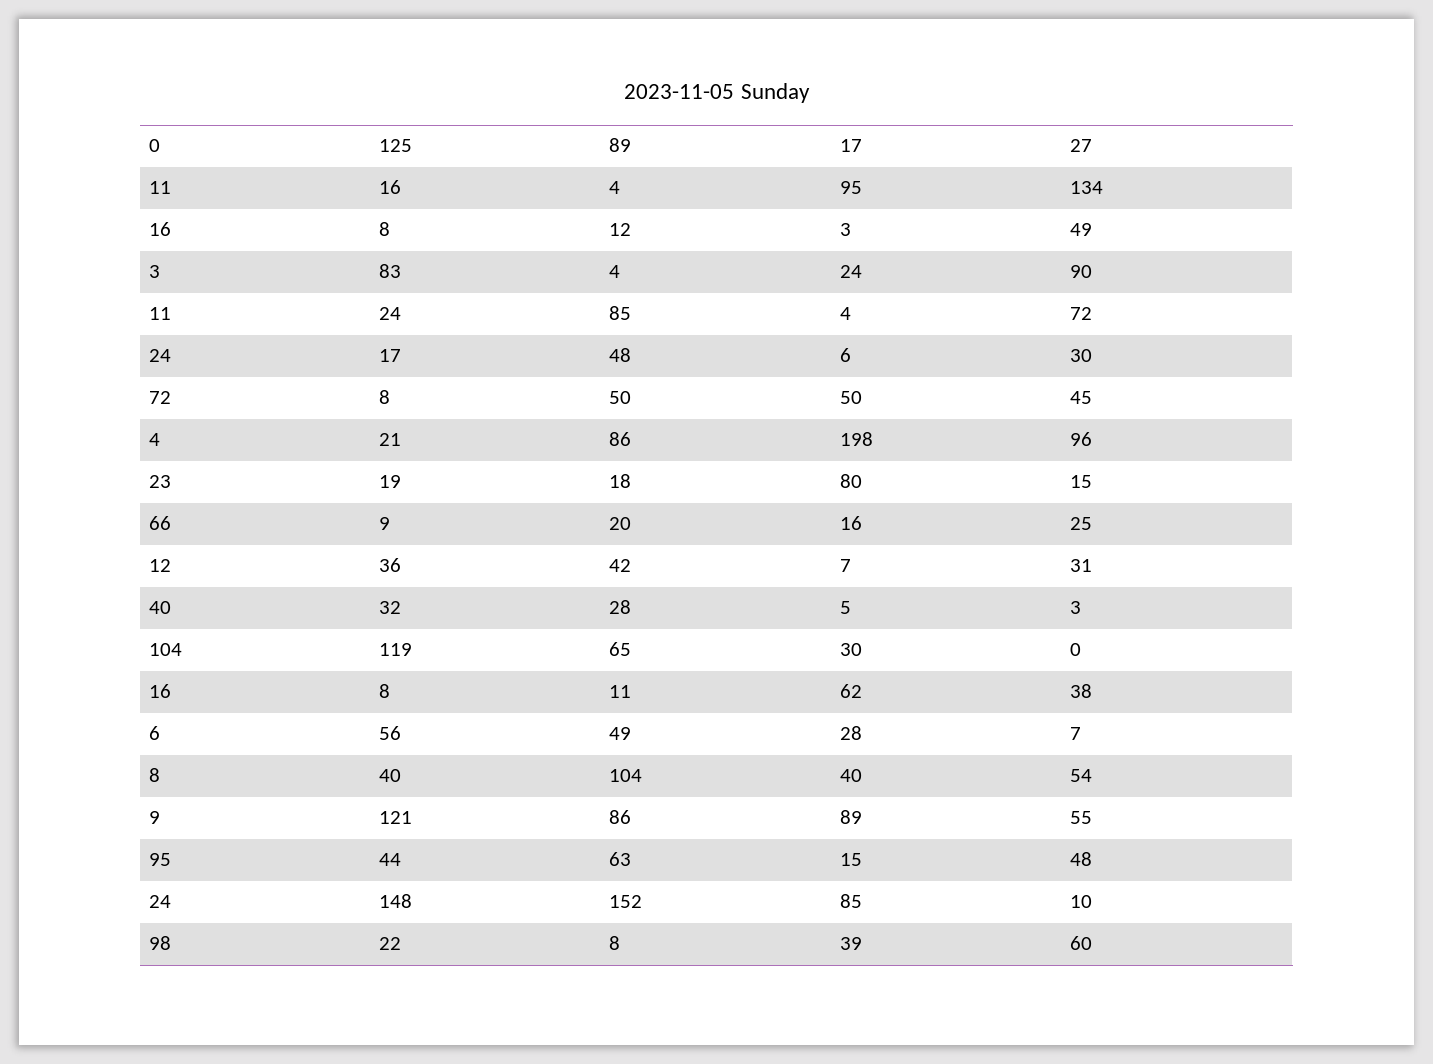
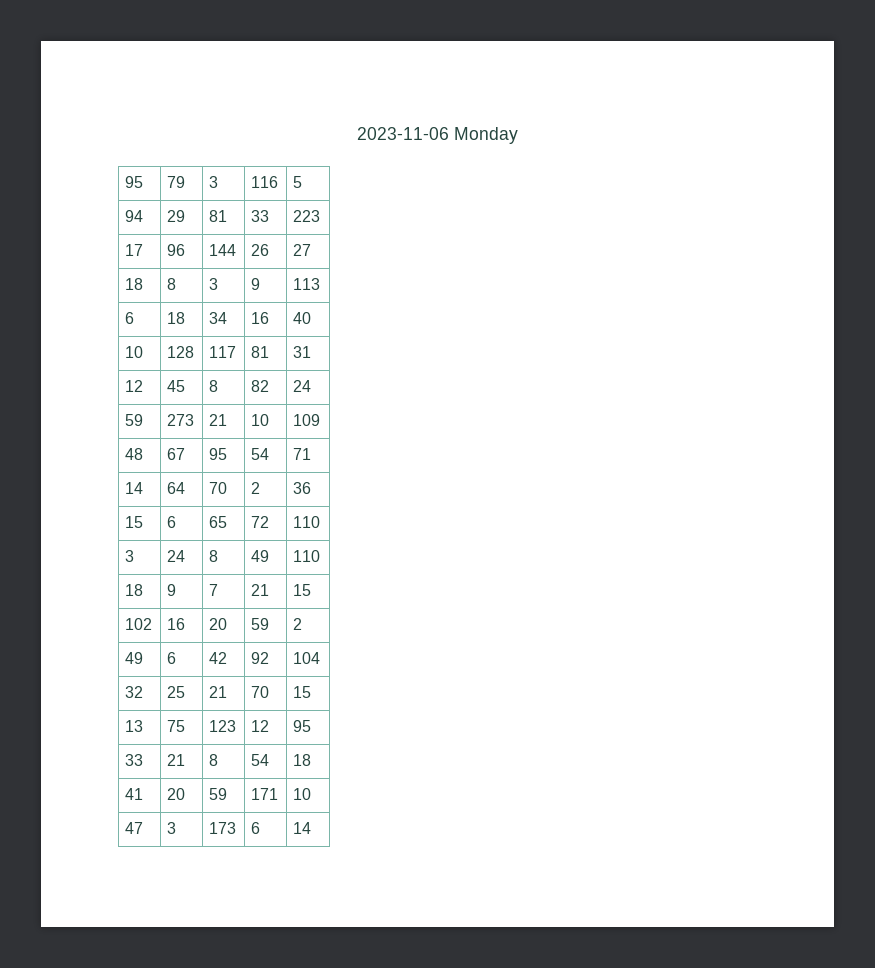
[624,83,810,103] [149,139,161,152] [379,139,413,152] [609,138,632,152] [840,139,863,152] [1070,139,1093,152] [149,181,172,194] [379,180,402,194] [609,181,621,194] [840,181,863,194] [1070,181,1104,194] [149,222,172,236] [379,222,391,236] [609,223,632,236] [840,223,852,236] [1070,223,1093,236] [149,265,161,278] [379,264,402,278] [609,265,621,278] [840,265,863,278] [1070,265,1093,278] [149,307,172,320] [379,307,402,320] [609,306,632,320] [840,307,852,320] [1070,307,1093,320] [149,349,172,362] [379,349,402,362] [609,348,632,362] [840,348,852,362] [1070,349,1093,362] [149,391,172,404] [379,390,391,404] [609,391,632,404] [840,391,863,404] [1070,391,1093,404] [149,433,161,446] [379,433,402,446] [609,432,632,446] [840,432,874,446] [1070,432,1093,446] [149,475,172,488] [379,475,402,488] [609,474,632,488] [840,474,863,488] [1070,475,1093,488] [149,516,172,530] [379,517,391,530] [609,517,632,530] [840,516,863,530] [1070,517,1093,530] [149,559,172,572] [379,558,402,572] [609,559,632,572] [840,559,852,572] [1070,559,1093,572] [149,601,172,614] [379,601,402,614] [609,600,632,614] [840,601,852,614] [1070,601,1082,614] [149,643,183,656] [379,643,413,656] [609,642,632,656] [840,643,863,656] [1070,643,1082,656] [149,684,172,698] [379,684,391,698] [609,685,632,698] [840,684,863,698] [1070,684,1093,698] [149,726,161,740] [379,726,402,740] [609,727,632,740] [840,726,863,740] [1070,727,1082,740] [149,768,161,782] [379,769,402,782] [609,769,643,782] [840,769,863,782] [1070,769,1093,782] [149,811,161,824] [379,811,413,824] [609,810,632,824] [840,810,863,824] [1070,811,1093,824] [149,853,172,866] [379,853,402,866] [609,852,632,866] [840,853,863,866] [1070,852,1093,866] [149,895,172,908] [379,894,413,908] [609,895,643,908] [840,894,863,908] [1070,895,1093,908] [149,936,172,950] [379,937,402,950] [609,936,621,950] [840,937,863,950] [1070,936,1093,950] 2023-11-05 Sunday // 0 | 125 | 89 | 17 | 27 // 11 | 16 | 4 | 95 | 134 // 16 | 8 | 12 | 3 | 49 // 3 | 83 | 4 | 24 | 90 // 11 | 24 | 85 | 4 | 72 // 24 | 17 | 48 | 6 | 30 // 72 | 8 | 50 | 50 | 45 // 4 | 21 | 86 | 198 | 96 // 23 | 19 | 18 | 80 | 15 // 66 | 9 | 20 | 16 | 25 // 12 | 36 | 42 | 7 | 31 // 40 | 32 | 28 | 5 | 3 // 104 | 119 | 65 | 30 | 0 // 16 | 8 | 11 | 62 | 38 // 6 | 56 | 49 | 28 | 7 // 8 | 40 | 104 | 40 | 54 // 9 | 121 | 86 | 89 | 55 // 95 | 44 | 63 | 15 | 48 // 24 | 148 | 152 | 85 | 10 // 98 | 22 | 8 | 39 | 60 -> [357,127,518,144] [125,176,144,188] [167,176,186,188] [209,176,219,188] [251,176,279,188] [293,176,303,188] [125,210,144,222] [167,210,186,222] [209,210,228,222] [251,210,270,222] [293,210,321,222] [125,244,144,256] [167,244,186,256] [209,244,237,256] [251,244,270,256] [293,244,312,256] [125,278,144,290] [167,278,177,290] [209,278,219,290] [251,278,261,290] [293,278,321,290] [125,312,135,324] [167,312,186,324] [209,312,228,324] [251,312,270,324] [293,312,312,324] [125,346,144,358] [167,346,195,358] [209,346,237,358] [251,346,270,358] [293,346,312,358] [125,380,144,392] [167,380,186,392] [209,380,219,392] [251,380,270,392] [293,380,312,392] [125,414,144,426] [167,414,195,426] [209,414,228,426] [251,414,270,426] [293,414,321,426] [125,448,144,460] [167,448,186,460] [209,448,228,460] [251,448,270,460] [293,448,312,460] [125,482,144,494] [167,482,186,494] [209,482,228,494] [251,482,261,494] [293,482,312,494] [125,516,144,528] [167,516,177,528] [209,516,228,528] [251,516,270,528] [293,516,321,528] [125,550,135,562] [167,550,186,562] [209,550,219,562] [251,550,270,562] [293,550,321,562] [125,584,144,596] [167,584,177,596] [209,584,219,596] [251,584,270,596] [293,584,312,596] [125,618,153,630] [167,618,186,630] [209,618,228,630] [251,618,270,630] [293,618,303,630] [125,652,144,664] [167,652,177,664] [209,652,228,664] [251,652,270,664] [293,652,321,664] [125,686,144,698] [167,686,186,698] [209,686,228,698] [251,686,270,698] [293,686,312,698] [125,720,144,732] [167,720,186,732] [209,720,237,732] [251,720,270,732] [293,720,312,732] [125,754,144,766] [167,754,186,766] [209,754,219,766] [251,754,270,766] [293,754,312,766] [125,788,144,800] [167,788,186,800] [209,788,228,800] [251,788,279,800] [293,788,312,800] [125,822,144,834] [167,822,177,834] [209,822,237,834] [251,822,261,834] [293,822,312,834] 2023-11-06 Monday // 95 | 79 | 3 | 116 | 5 // 94 | 29 | 81 | 33 | 223 // 17 | 96 | 144 | 26 | 27 // 18 | 8 | 3 | 9 | 113 // 6 | 18 | 34 | 16 | 40 // 10 | 128 | 117 | 81 | 31 // 12 | 45 | 8 | 82 | 24 // 59 | 273 | 21 | 10 | 109 // 48 | 67 | 95 | 54 | 71 // 14 | 64 | 70 | 2 | 36 // 15 | 6 | 65 | 72 | 110 // 3 | 24 | 8 | 49 | 110 // 18 | 9 | 7 | 21 | 15 // 102 | 16 | 20 | 59 | 2 // 49 | 6 | 42 | 92 | 104 // 32 | 25 | 21 | 70 | 15 // 13 | 75 | 123 | 12 | 95 // 33 | 21 | 8 | 54 | 18 // 41 | 20 | 59 | 171 | 10 // 47 | 3 | 173 | 6 | 14

